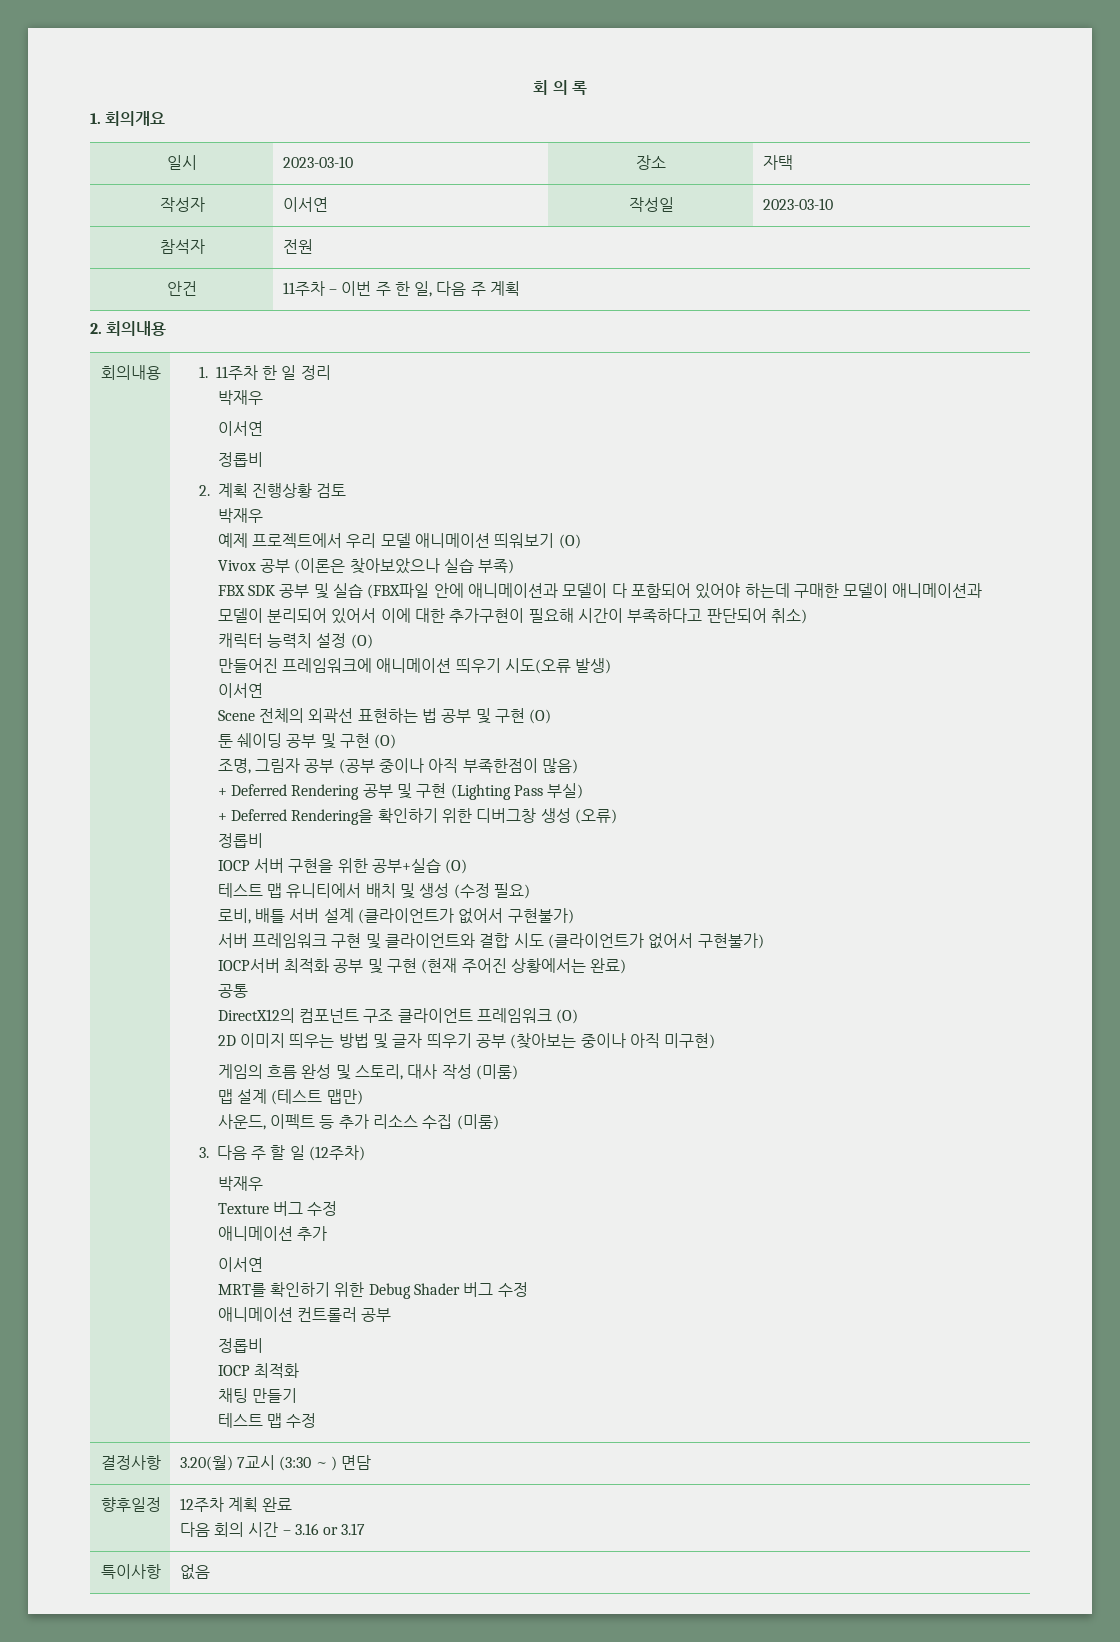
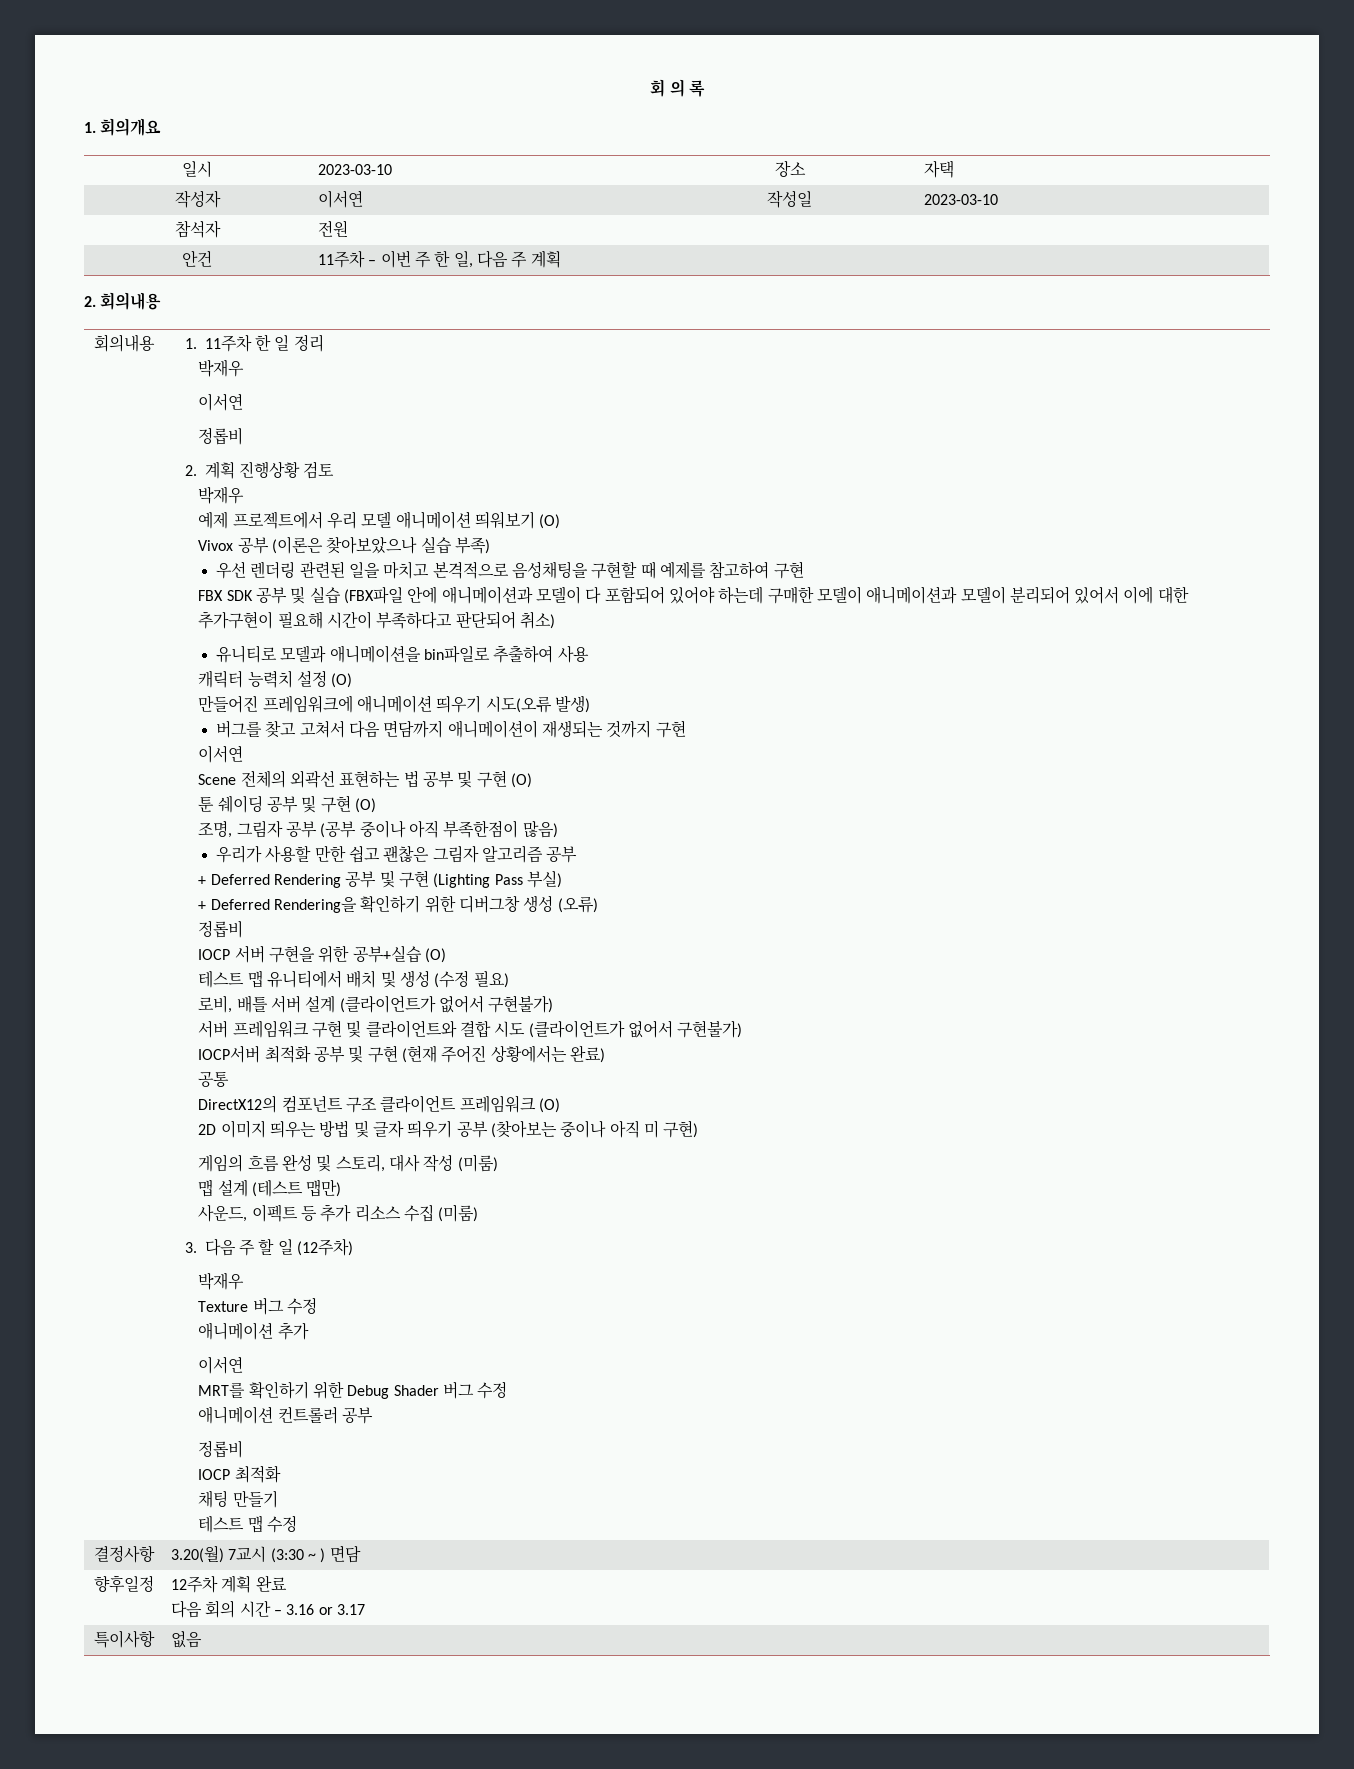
(515, 566) none -> [215,561,804,579] // 우선 렌더링 관련된 일을 마치고 본격적으로 음성채팅을 구현할 때 예제를 참고하여 구현
(807, 616) none -> [215,645,589,663] // 유니티로 모델과 애니메이션을 bin파일로 추출하여 사용
(612, 666) none -> [215,720,686,738] // 버그를 찾고 고쳐서 다음 면담까지 애니메이션이 재생되는 것까지 구현
(578, 766) none -> [215,845,578,863] // 우리가 사용할 만한 쉽고 괜찮은 그림자 알고리즘 공부
[664,1033,716,1049] 미구현) -> [643,1120,699,1138] 미 구현)

